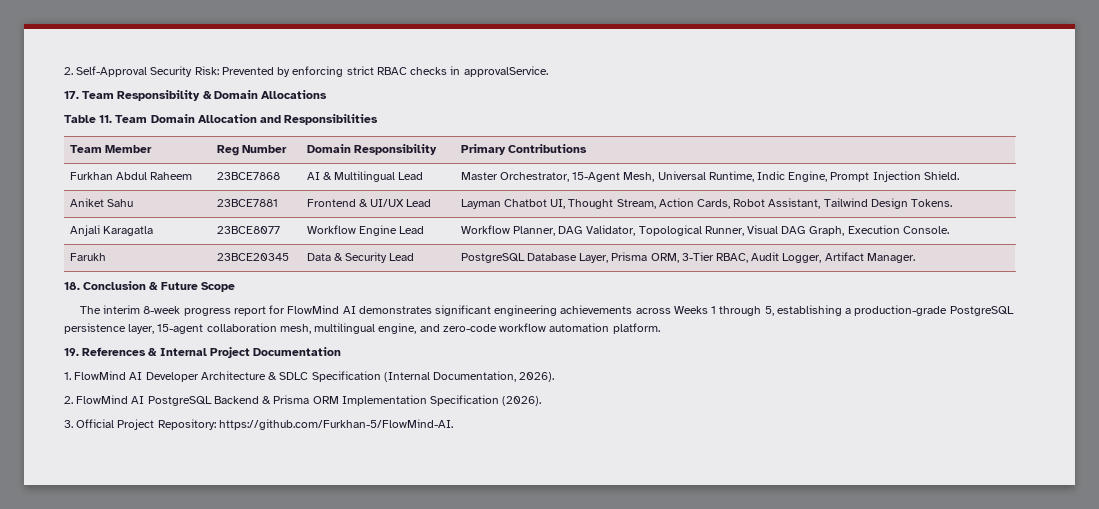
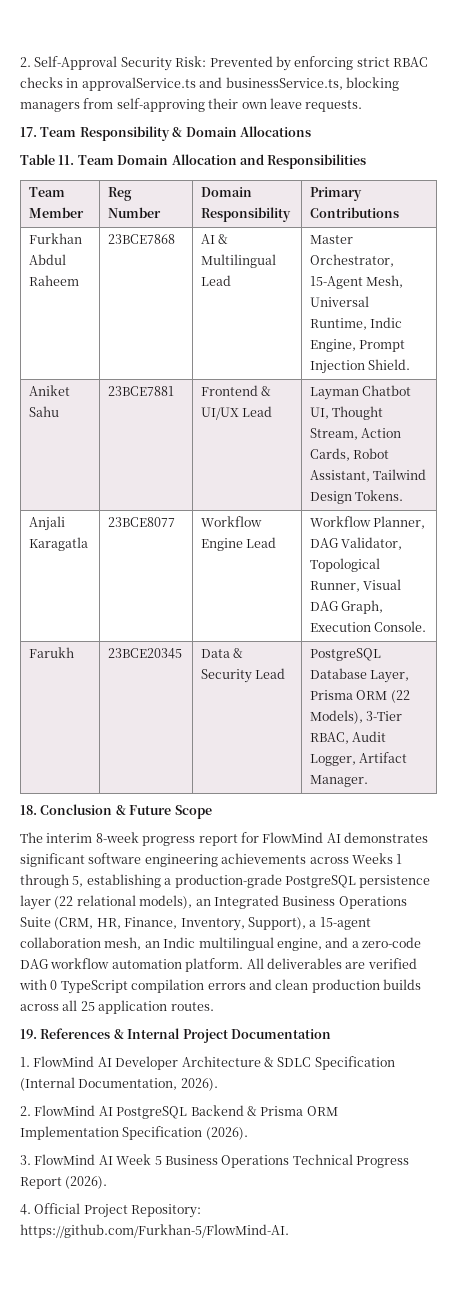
[463,66,548,77] approvalService. -> [81,77,399,91] [20,98,363,112] approvalService.ts and businessService.ts, blocking managers from self-approving their own leave requests.
[650,253,679,263] ORM, -> [356,690,410,703] [310,710,364,724] ORM (22 Models),
(491, 310) none -> [88,853,142,864] software
[128,324,155,334] layer, -> [20,895,407,910] [20,917,317,931] layer (22 relational models), an Integrated Business Operations Suite (CRM, HR, Finance, Inventory, Support), a
(311, 329) none -> [144,937,196,948] an Indic
[442,324,497,332] zero-code -> [351,937,421,948] [20,959,49,969] a zero-code DAG
(660, 328) none -> [246,958,417,969] [19,979,421,994] [20,1000,214,1014] All deliverables are verified with 0 TypeScript compilation errors and clean production builds across all 25 application routes.
(73, 424) none -> [34,1154,409,1168] [20,1176,108,1189] [20,1204,31,1215] FlowMind AI Week 5 Business Operations Technical Progress Report (2026). // 4.

